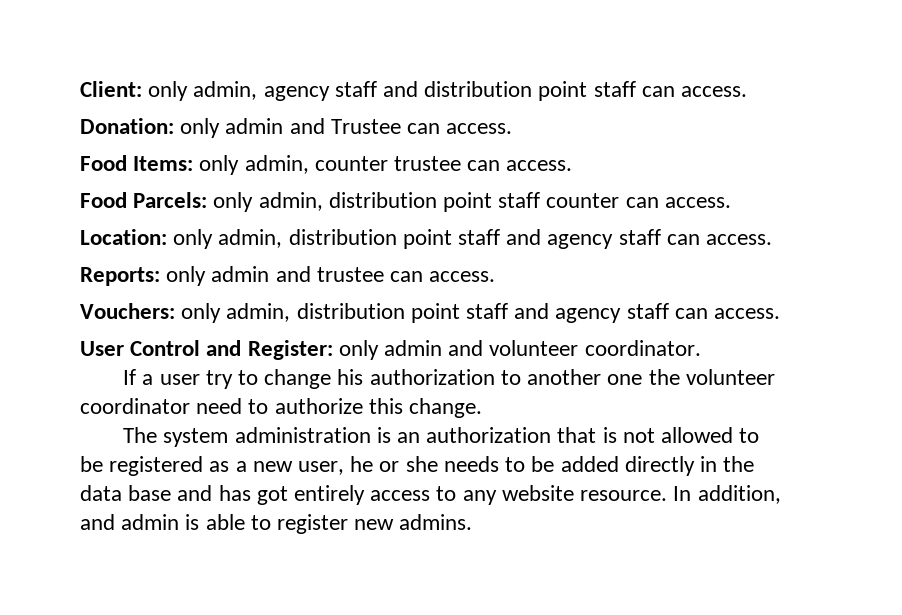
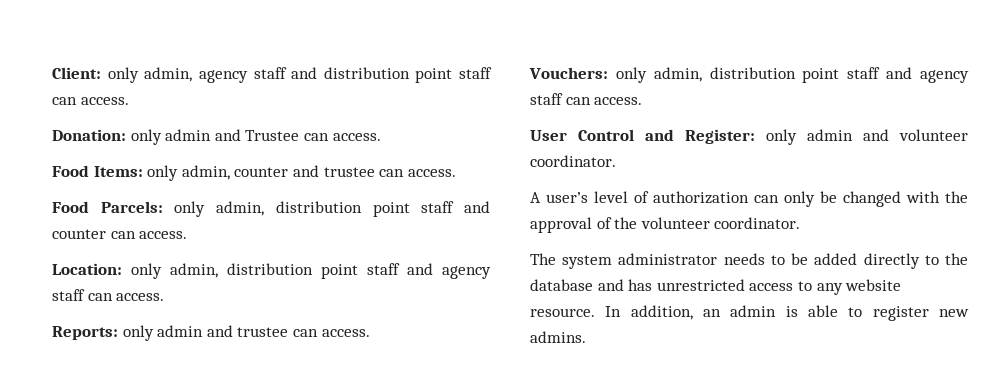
(388, 163) none -> [292,165,319,177] and
(541, 200) none -> [464,201,491,213] and
[123,369,775,389] [80,398,483,418] [123,427,760,447] [80,456,438,476] If a user try to change his authorization to another one the volunteer coordinator need to authorize this change. // The system administration is an authorization that is not allowed to be registered as a new user, he or she -> [530,191,968,207] [530,217,801,233] [530,253,718,269] A user’s level of authorization can only be changed with the approval of the volunteer coordinator. // The system administrator
[699,456,755,472] [80,485,366,505] in the data base and has got entirely -> [924,253,968,265] [530,279,745,291] to the database and has unrestricted
[80,514,115,530] and -> [703,309,721,317] an

